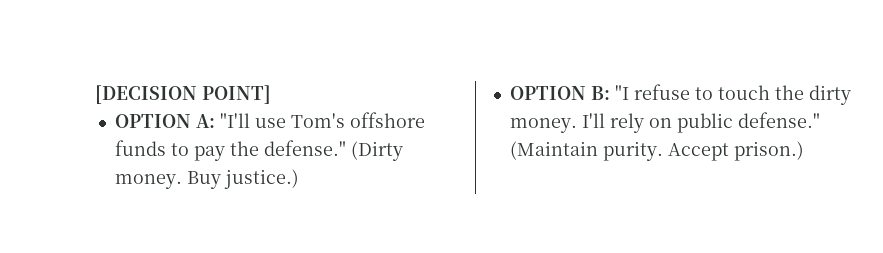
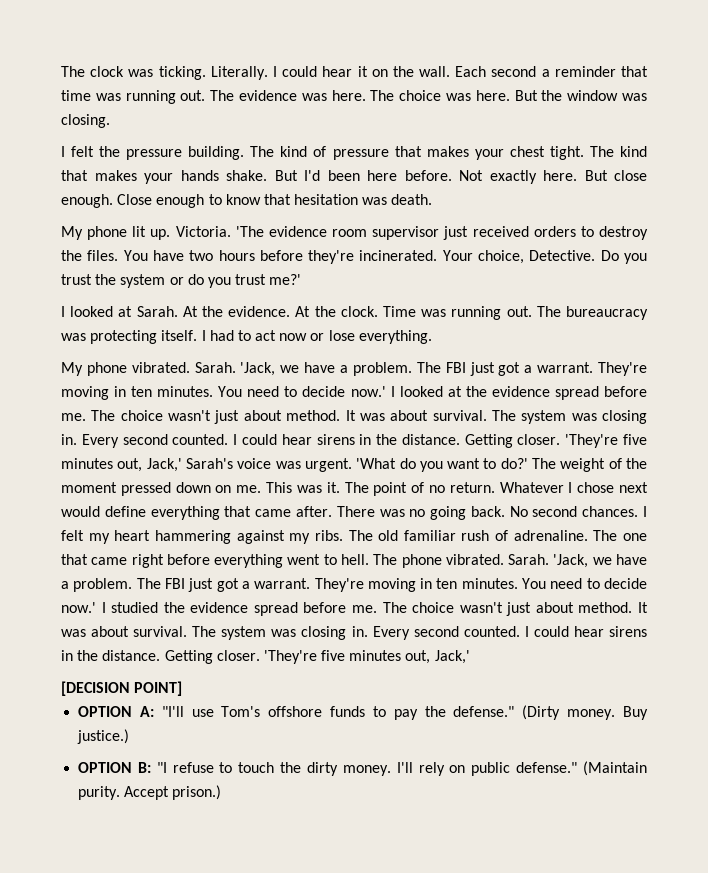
(95, 94) none -> [61,66,648,80] [61,90,647,104] [61,114,110,128] [61,146,647,160] [61,170,647,184] [61,194,433,208] [61,226,648,240] [61,250,647,264] [61,274,302,288] [61,306,648,320] [61,330,432,344] [61,362,648,376] [61,386,647,400] [61,410,647,424] [61,434,647,448] [61,458,647,472] [61,482,648,496] [61,506,647,520] [61,530,647,544] [61,554,647,568] [61,578,647,592] [61,602,648,616] [61,626,647,640] [61,650,470,664] The clock was ticking. Literally. I could hear it on the wall. Each second a reminder that time was running out. The evidence was here. The choice was here. But the window was closing. // I felt the pressure building. The kind of pressure that makes your chest tight. The kind that makes your hands shake. But I'd been here before. Not exactly here. But close enough. Close enough to know that hesitation was death. // My phone lit up. Victoria. 'The evidence room supervisor just received orders to destroy the files. You have two hours before they're incinerated. Your choice, Detective. Do you trust the system or do you trust me?' // I looked at Sarah. At the evidence. At the clock. Time was running out. The bureaucracy was protecting itself. I had to act now or lose everything. // My phone vibrated. Sarah. 'Jack, we have a problem. The FBI just got a warrant. They're moving in ten minutes. You need to decide now.' I looked at the evidence spread before me. The choice wasn't just about method. It was about survival. The system was closing in. Every second counted. I could hear sirens in the distance. Getting closer. 'They're five minutes out, Jack,' Sarah's voice was urgent. 'What do you want to do?' The weight of the moment pressed down on me. This was it. The point of no return. Whatever I chose next would define everything that came after. There was no going back. No second chances. I felt my heart hammering against my ribs. The old familiar rush of adrenaline. The one that came right before everything went to hell. The phone vibrated. Sarah. 'Jack, we have a problem. The FBI just got a warrant. They're moving in ten minutes. You need to decide now.' I studied the evidence spread before me. The choice wasn't just about method. It was about survival. The system was closing in. Every second counted. I could hear sirens in the distance. Getting closer. 'They're five minutes out, Jack,' //

